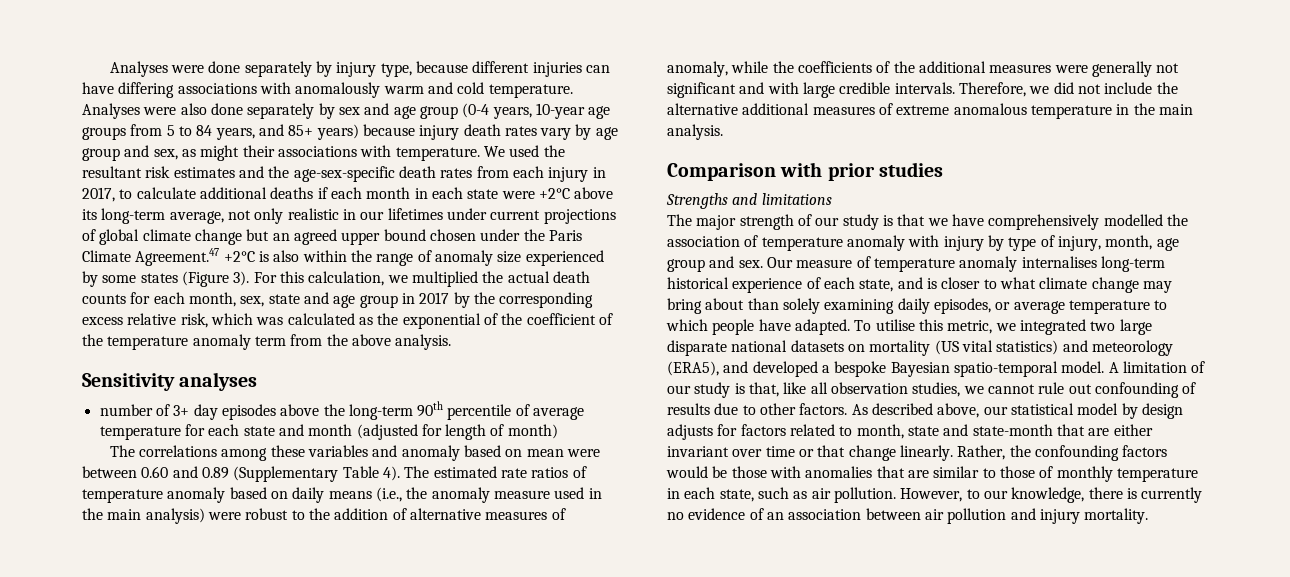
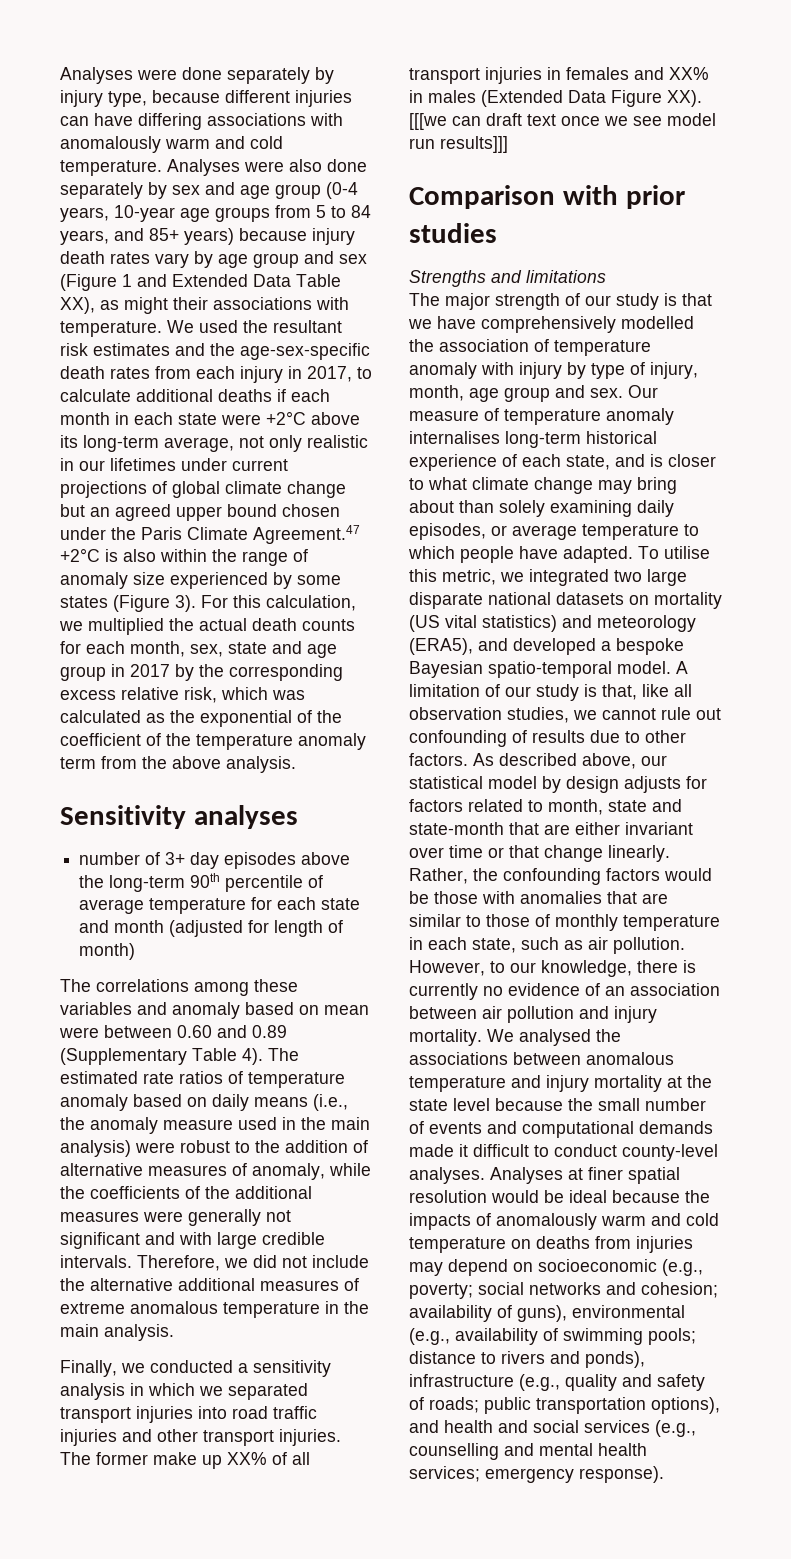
[153,149,178,160] sex, -> [339,254,367,264] [60,274,341,291] [60,297,95,314] sex (Figure 1 and Extended Data Table XX),
(723, 132) none -> [60,1360,331,1377] [60,1383,308,1400] [60,1406,317,1423] [60,1429,341,1446] [60,1452,310,1469] [409,67,709,84] [409,90,702,107] [409,113,716,130] [409,136,508,153] // Finally, we conducted a sensitivity analysis in which we separated transport injuries into road traffic injuries and other transport injuries. The former make up XX% of all transport injuries in females and XX% in males (Extended Data Figure XX). [[[we can draft text once we see model run results]]]
(1149, 516) none -> [487,1029,621,1046] [409,1052,674,1065] [409,1075,712,1092] [409,1098,706,1111] [409,1121,713,1138] [409,1144,718,1161] [409,1167,680,1184] [409,1190,710,1203] [409,1213,719,1230] [409,1236,693,1253] [409,1259,703,1276] [409,1282,718,1299] [409,1305,685,1322] [409,1328,696,1345] [409,1351,645,1368] [409,1374,705,1391] [409,1397,720,1414] [409,1420,696,1437] [409,1443,647,1460] [409,1466,664,1483] We analysed the associations between anomalous temperature and injury mortality at the state level because the small number of events and computational demands made it difficult to conduct county-level analyses. Analyses at finer spatial resolution would be ideal because the impacts of anomalously warm and cold temperature on deaths from injuries may depend on socioeconomic (e.g., poverty; social networks and cohesion; availability of guns), environmental (e.g., availability of swimming pools; distance to rivers and ponds), infrastructure (e.g., quality and safety of roads; public transportation options), and health and social services (e.g., counselling and mental health services; emergency response).

